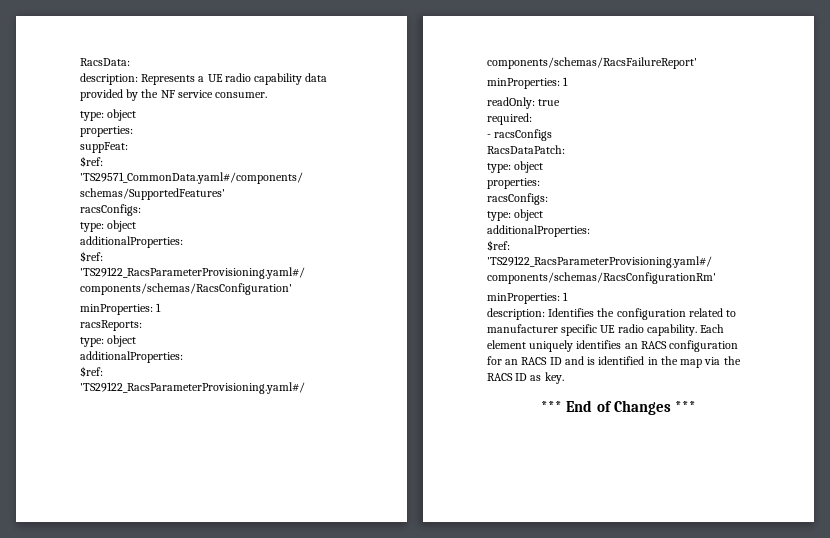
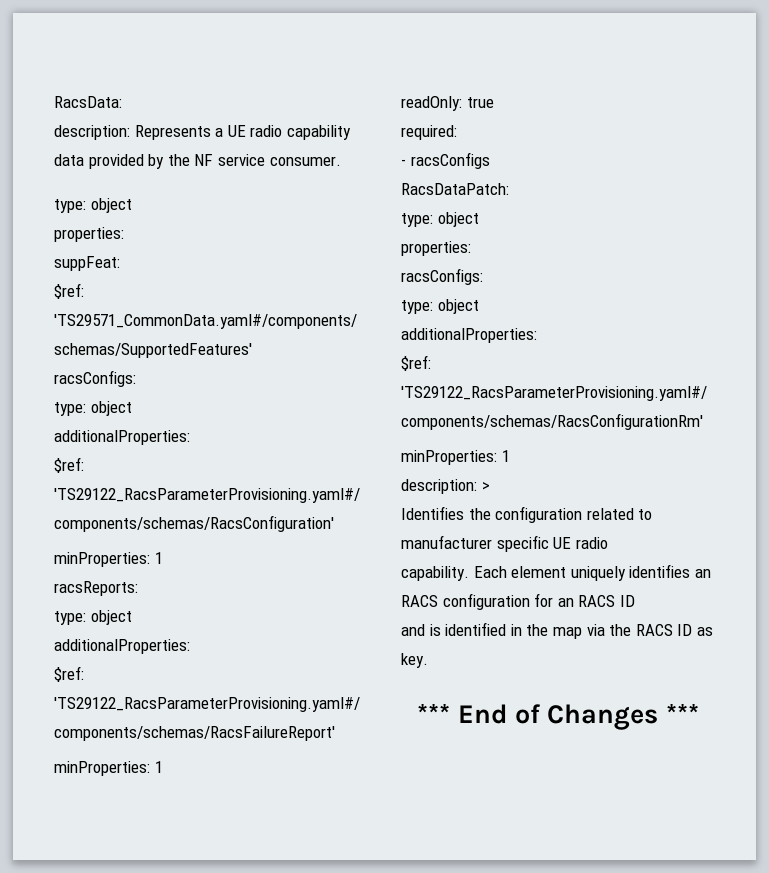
(545, 314) none -> [481,482,490,491] > //
(644, 328) none -> (608, 543) //
(562, 361) none -> (635, 601) //

